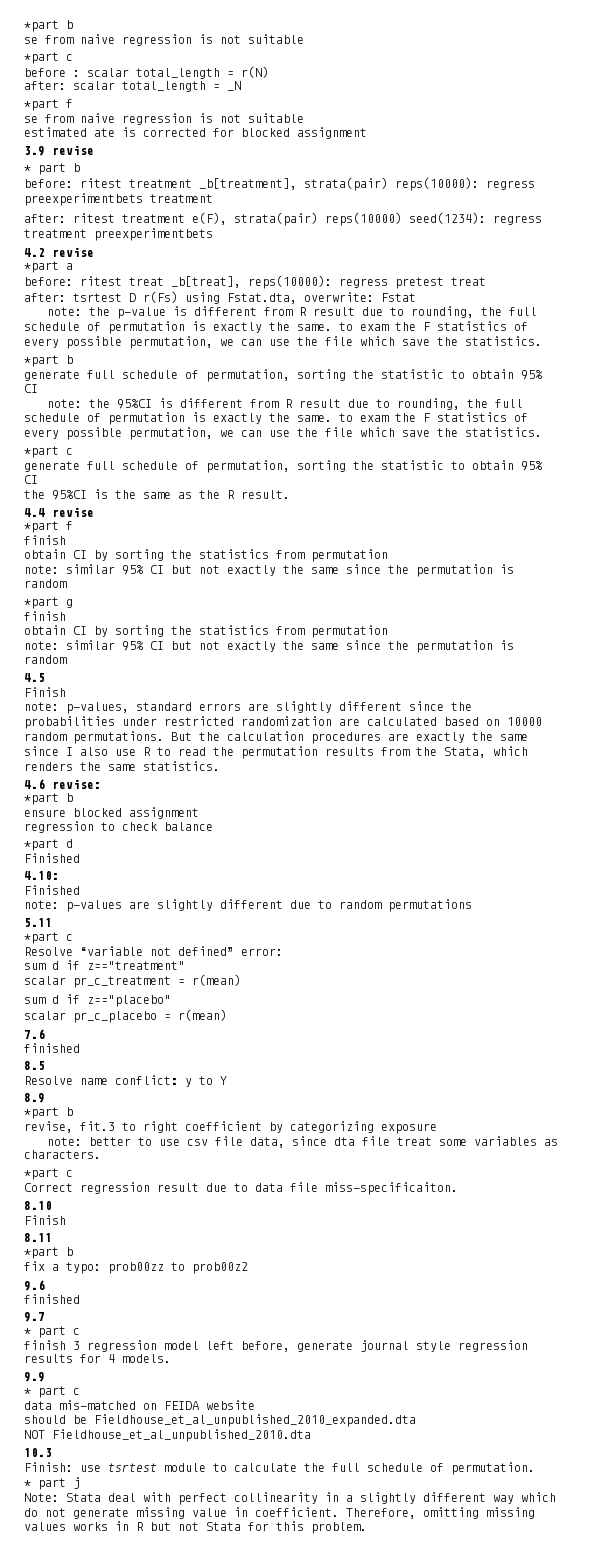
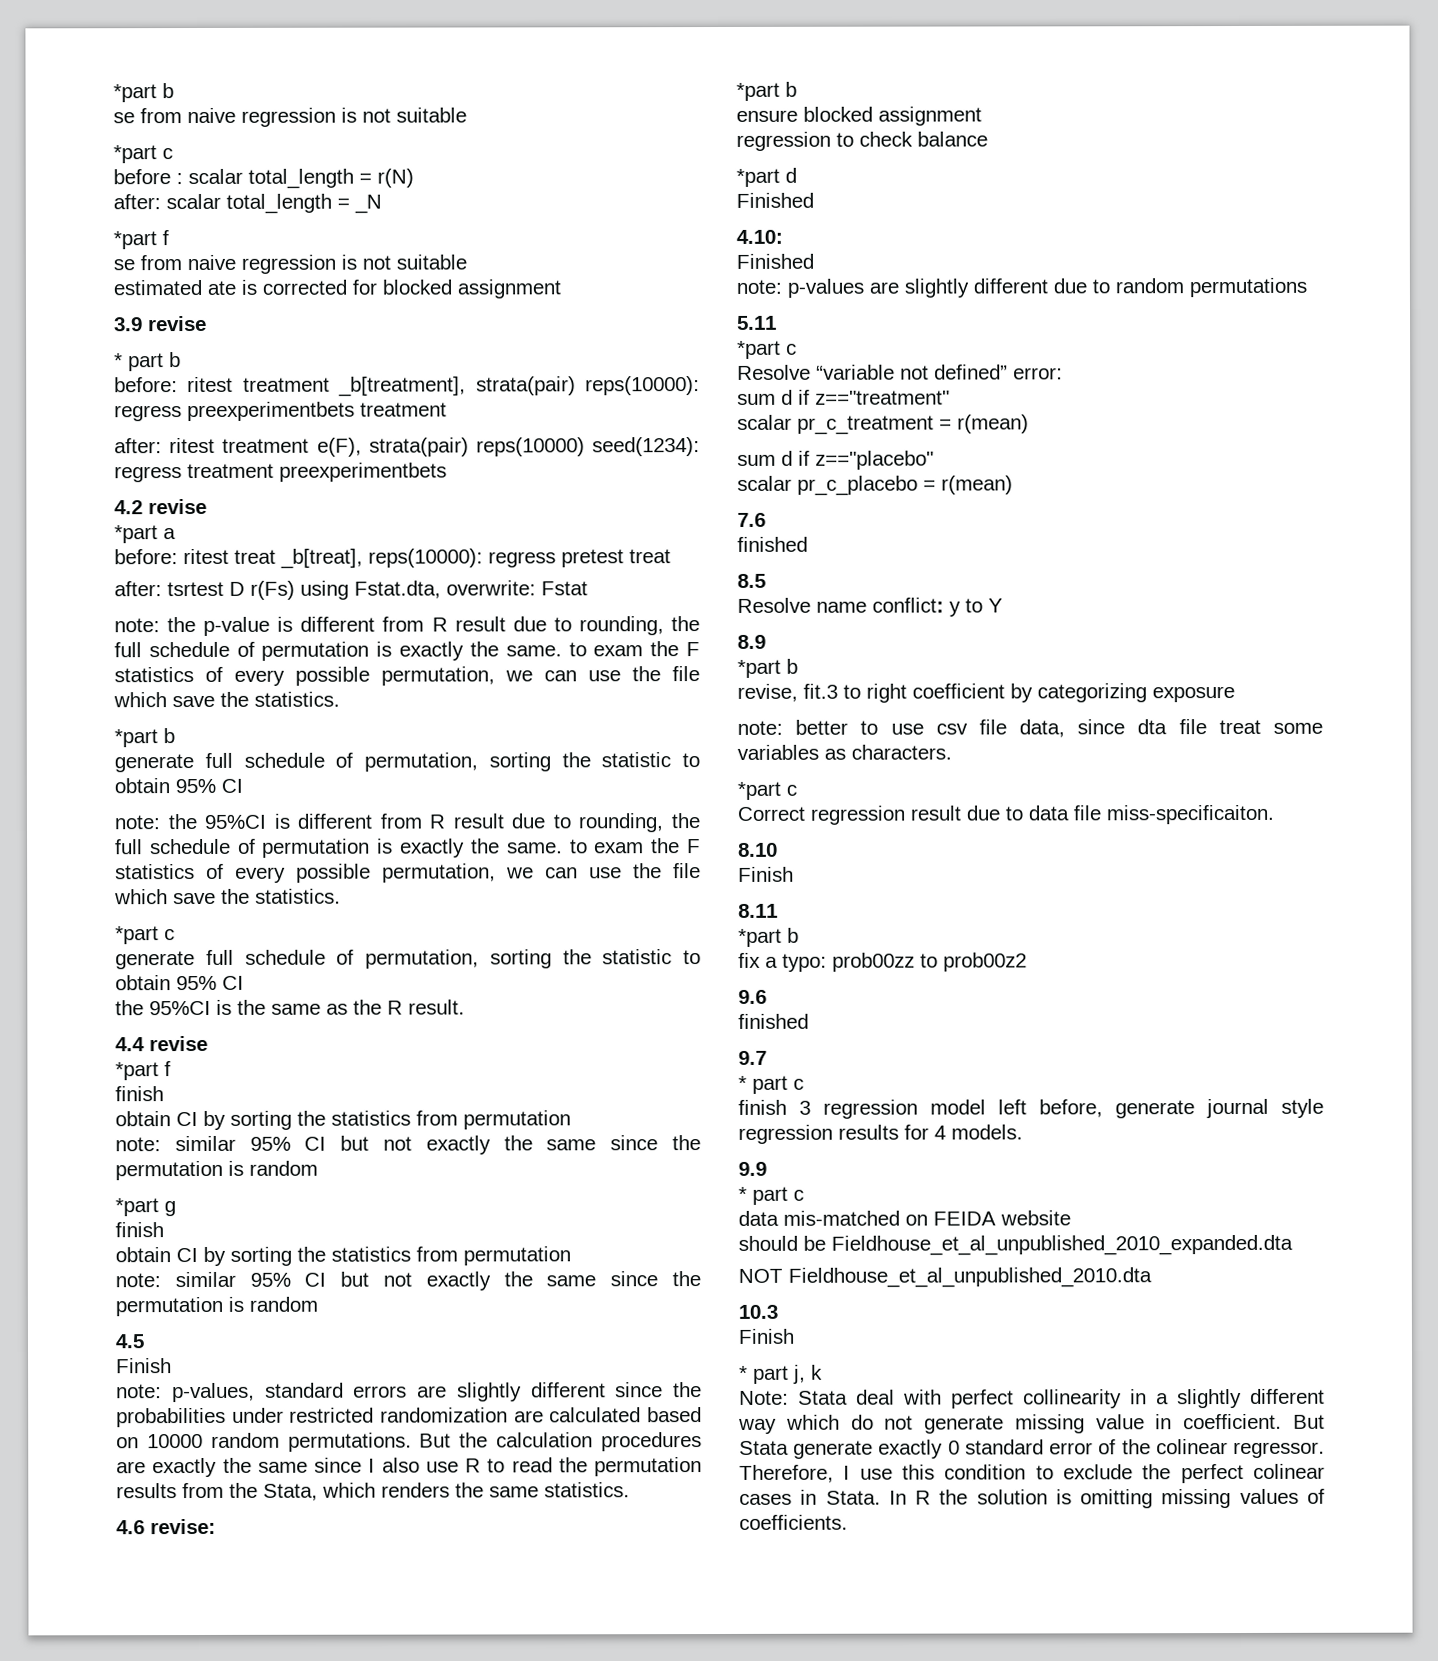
[24,1462,535,1475] [24,1477,80,1490] Finish: use tsrtest module to calculate the full schedule of permutation. // * part j -> [738,1328,794,1344] [739,1364,823,1384] Finish // * part j, k
[346,1507,535,1519] [24,1521,367,1534] Therefore, omitting missing values works in R but not Stata for this problem. -> [1293,1414,1325,1429] [739,1439,1325,1459] [739,1463,1325,1484] [739,1488,1325,1509] [739,1514,848,1530] But Stata generate exactly 0 standard error of the colinear regressor. Therefore, I use this condition to exclude the perfect colinear cases in Stata. In R the solution is omitting missing values of coefficients.

